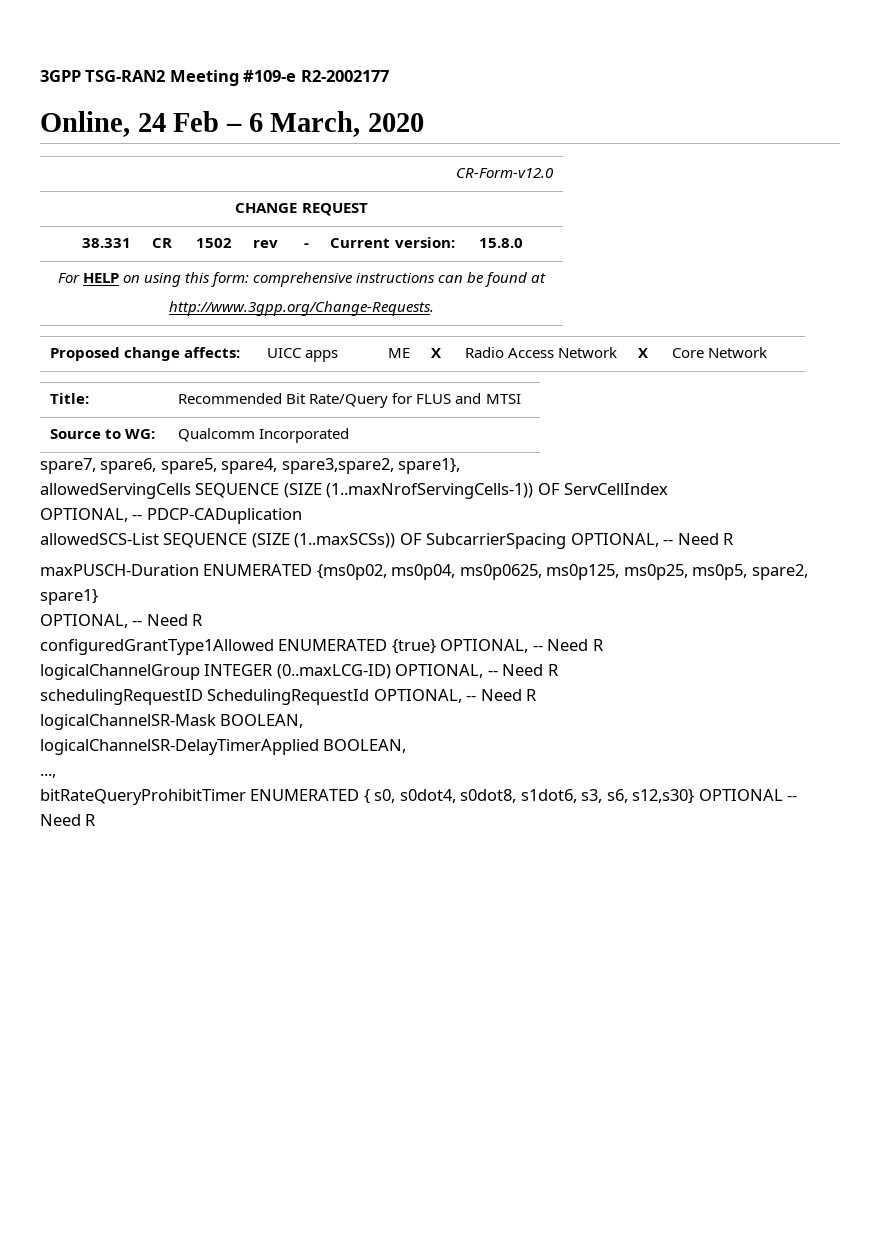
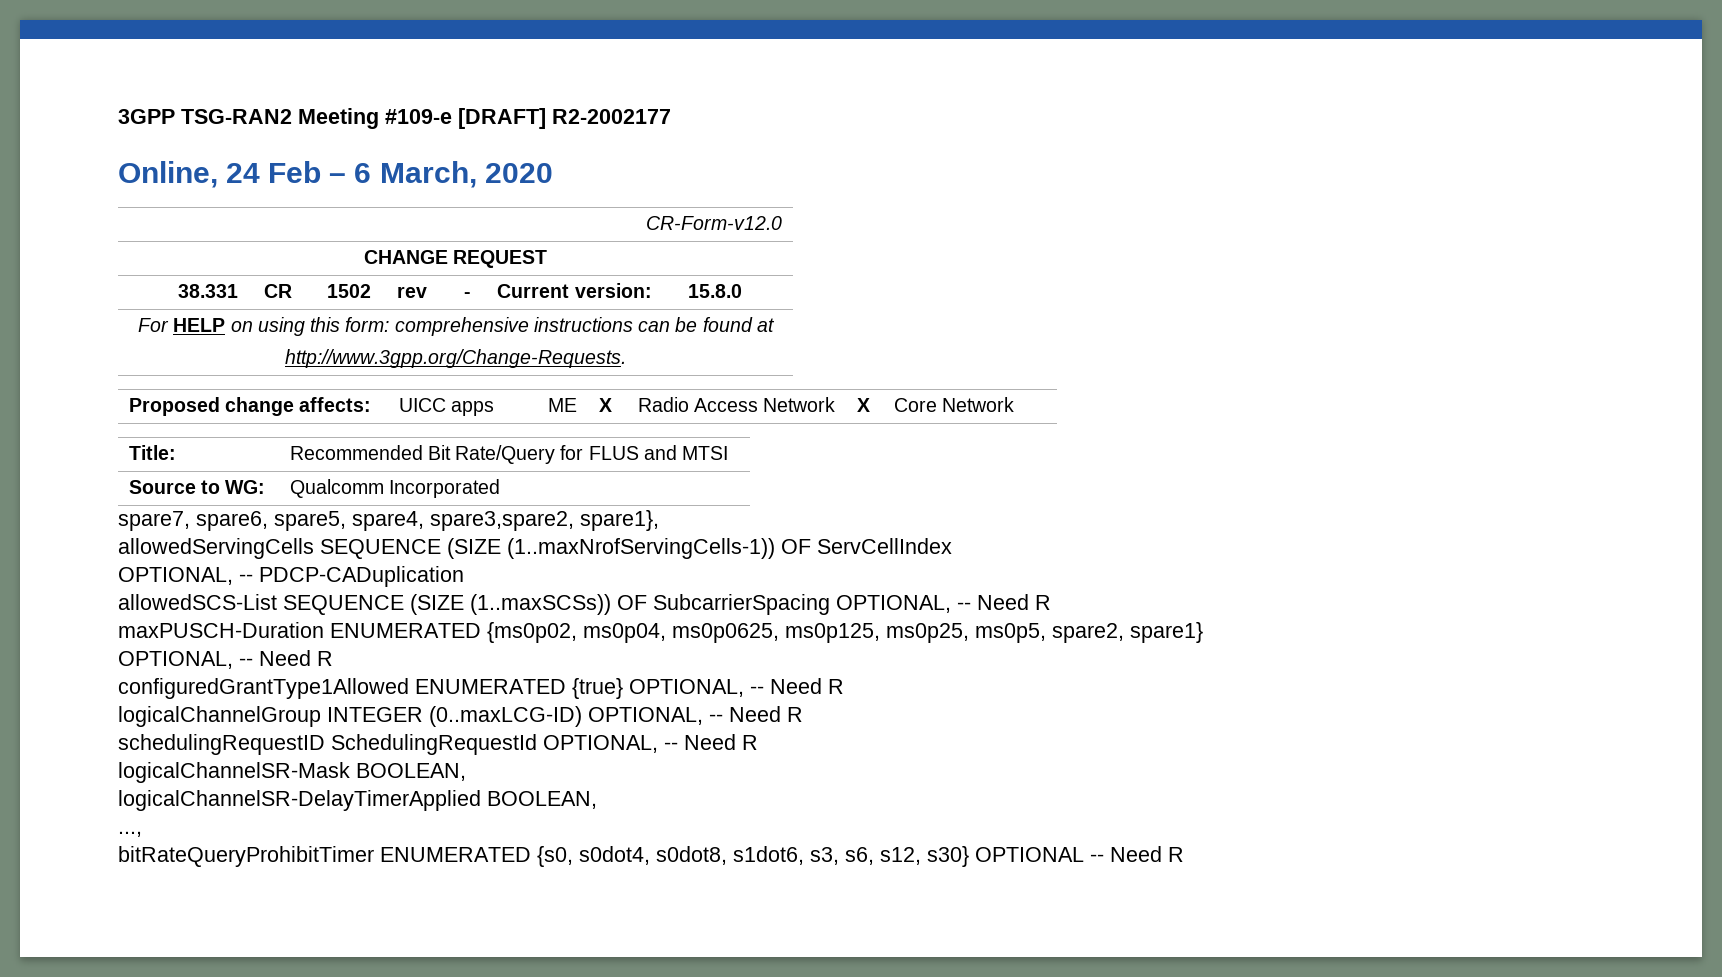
(297, 76) none -> [458,108,546,129] [DRAFT]
[363,789,396,804] { s0, -> [537,846,573,867] {s0,
[632,789,695,804] s12,s30} -> [880,846,969,867] s12, s30}

